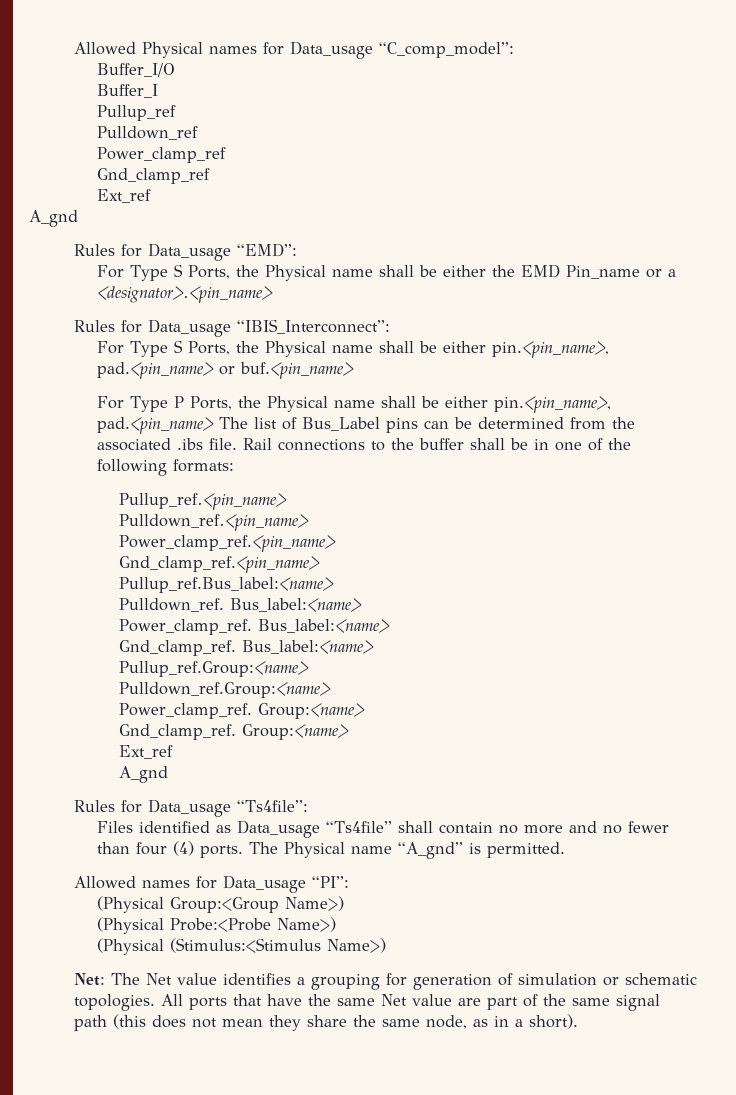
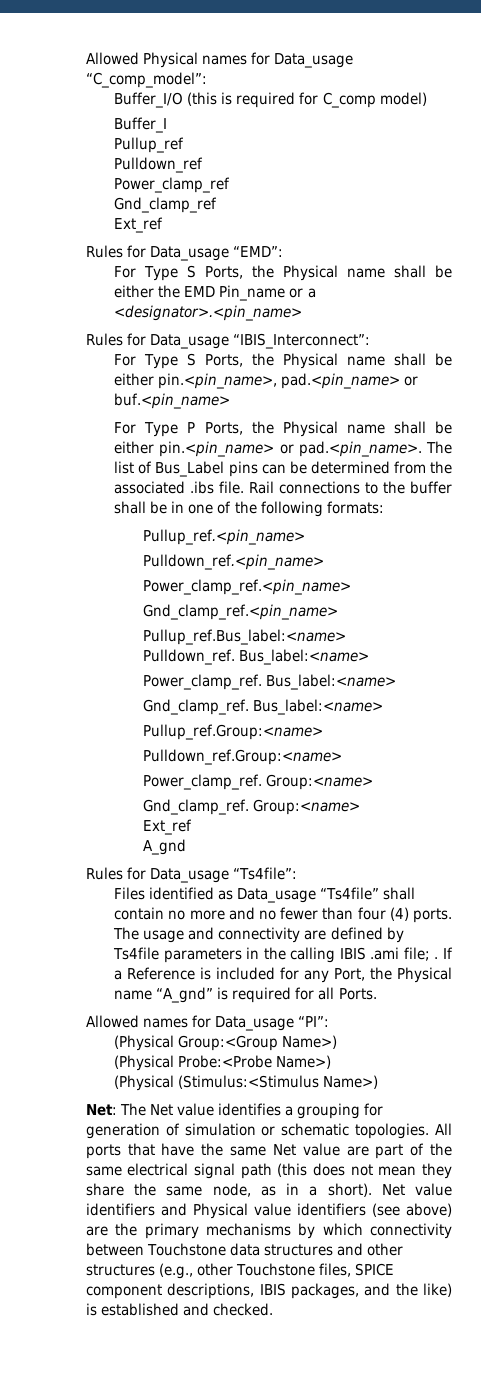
(175, 70) none -> [187,92,427,108] (this is required for C_comp model)
[29,210,78,227] // A_gnd -> (164, 225) none
[493,396,611,413] [96,417,214,434] pin.<pin_name>, pad.<pin_name> -> [159,441,422,457] pin.<pin_name> or pad.<pin_name>.
[283,842,565,859] Physical name “A_gnd” is permitted. -> [143,927,404,943] [113,947,453,963] [114,967,452,983] [114,987,377,1003] usage and connectivity are defined by Ts4file parameters in the calling IBIS .ami file; . If a Reference is included for any Port, the Physical name “A_gnd” is required for all Ports.
(611, 1002) none -> [127,1163,189,1176] electrical
(579, 1021) none -> [381,1183,453,1196] [85,1203,452,1219] [85,1223,452,1239] [85,1243,404,1256] [85,1263,395,1279] [85,1283,452,1299] [85,1303,273,1316] Net value identifiers and Physical value identifiers (see above) are the primary mechanisms by which connectivity between Touchstone data structures and other structures (e.g., other Touchstone files, SPICE component descriptions, IBIS packages, and the like) is established and checked.

